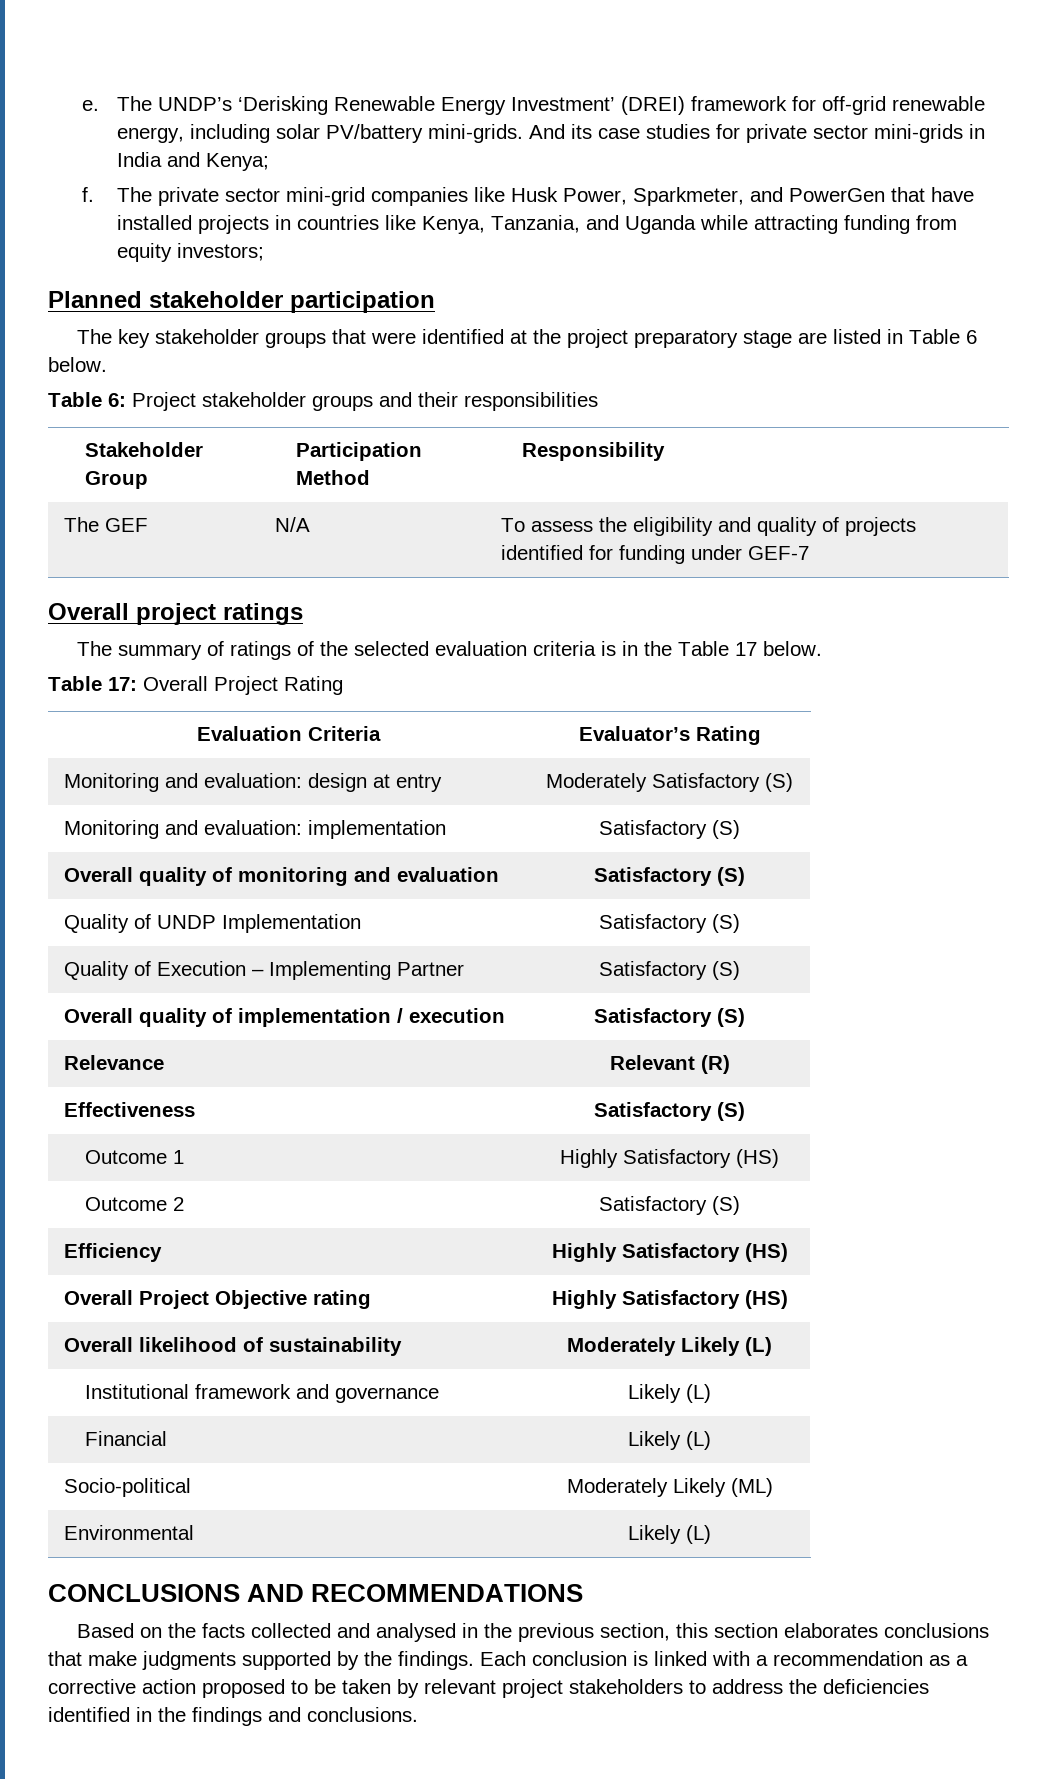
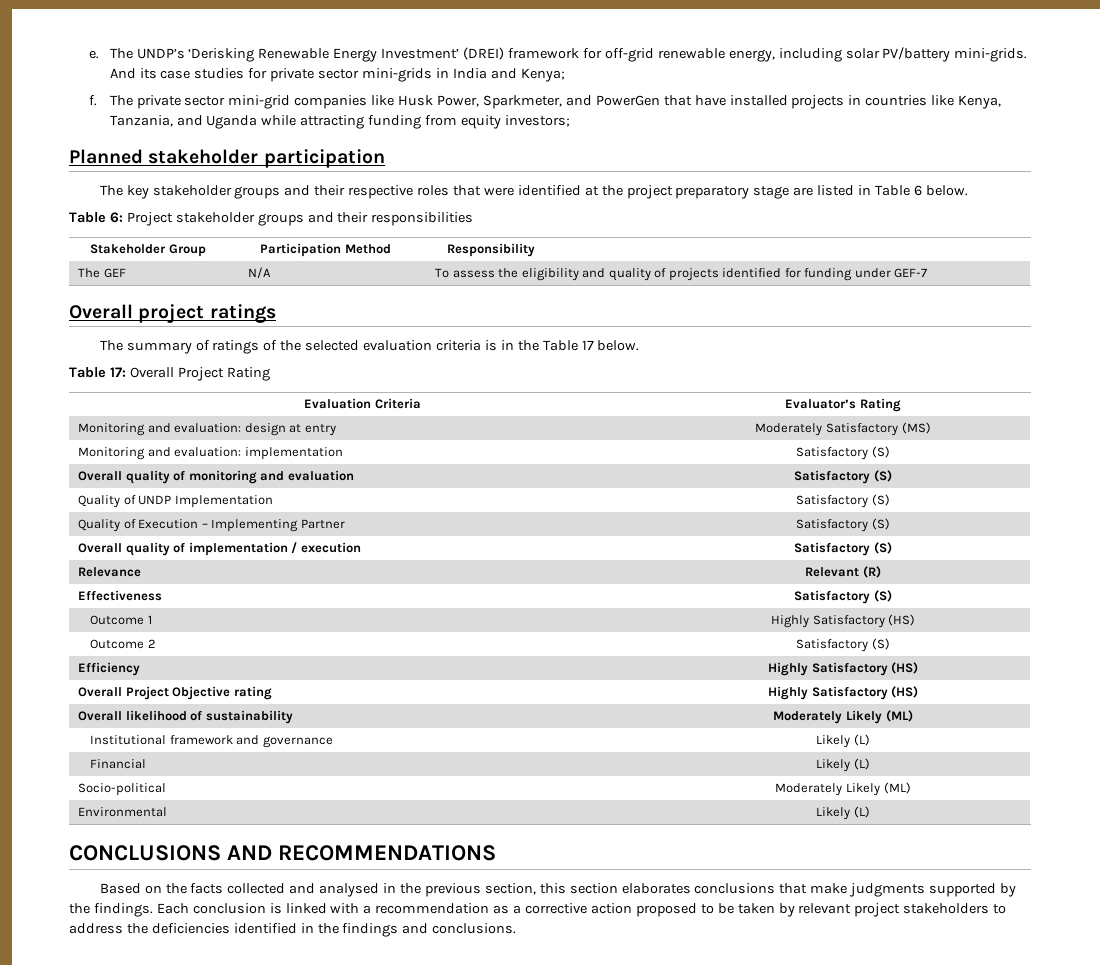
(327, 340) none -> [284,185,450,199] and their respective roles
[765,773,793,792] (S) -> [901,422,931,434] (MS)
[745,1337,772,1356] (L) -> [885,710,913,722] (ML)

